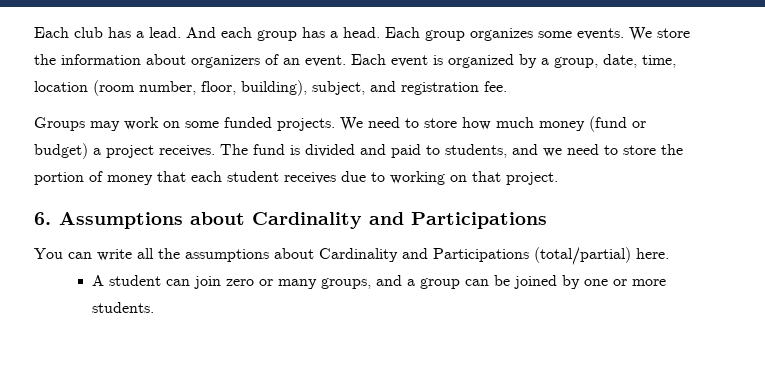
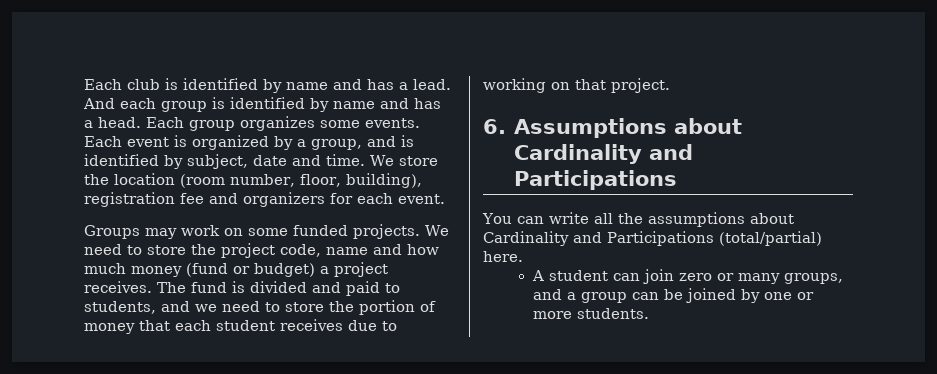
(103, 32) none -> [165,78,362,93] is identified by name and
(297, 35) none -> [212,97,409,112] is identified by name and
[629,27,690,41] [34,54,346,68] We store the information about organizers of an event. -> (420, 123) none
[603,54,676,68] date, time, -> [367,135,414,147] [84,154,438,169] [84,174,109,185] and is identified by subject, date and time. We store the
[312,81,507,95] subject, and registration fee. -> [84,192,445,207] registration fee and organizers for each event.
(457, 123) none -> [191,243,402,258] the project code, name and

